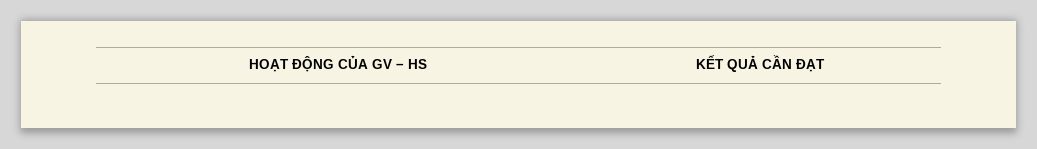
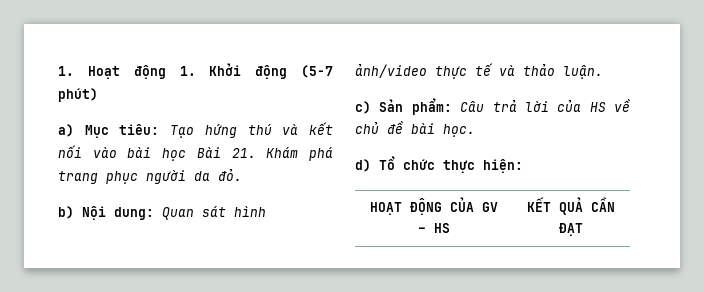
(248, 65) none -> [58,63,333,79] [58,88,98,102] [58,122,333,138] [58,145,333,161] [58,169,242,184] [58,206,266,220] [355,63,603,79] [355,98,631,115] [355,121,475,137] [355,156,523,173] 1. Hoạt động 1. Khởi động (5-7 phút) // a) Mục tiêu: Tạo hứng thú và kết nối vào bài học Bài 21. Khám phá trang phục người da đỏ. // b) Nội dung: Quan sát hình ảnh/video thực tế và thảo luận. // c) Sản phẩm: Câu trả lời của HS về chủ đề bài học. // d) Tổ chức thực hiện: //

